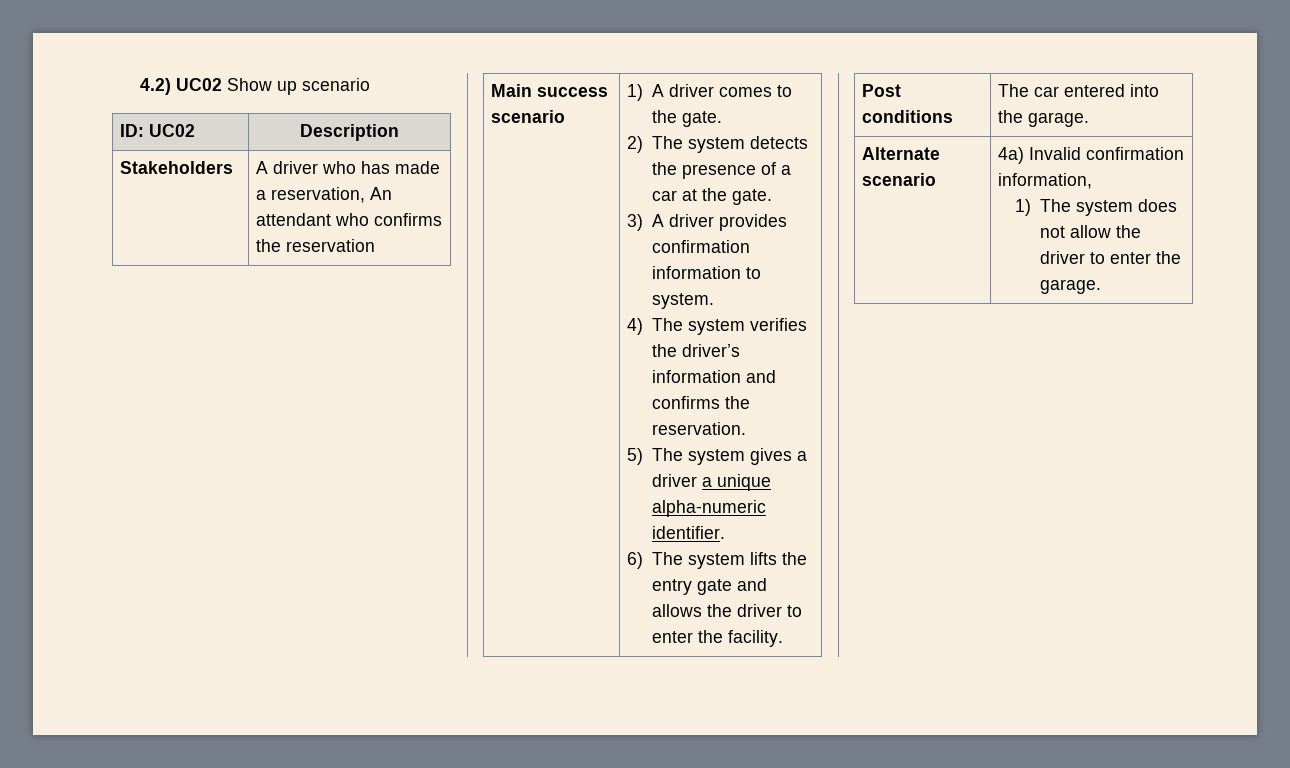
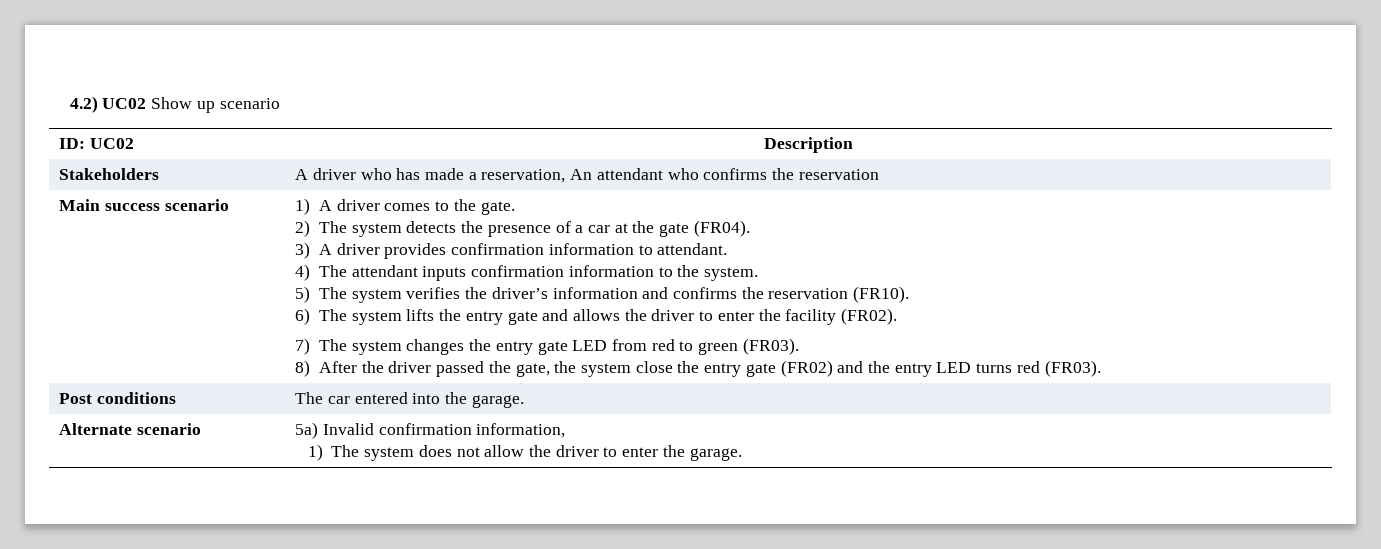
[732,189,773,205] gate. -> [659,220,750,237] gate (FR04).
(762, 273) none -> [657,243,728,255] [295,264,700,281] attendant. // 4) The attendant inputs confirmation information to the
[627,318,644,335] 4) -> [295,286,311,303] 5)
[652,422,747,435] [627,448,808,465] [652,474,772,491] [652,500,767,517] [652,526,726,539] reservation. // 5) The system gives a driver a unique alpha-numeric identifier. -> [768,286,910,303] reservation (FR10).
[728,630,784,647] facility. -> [785,308,898,325] [295,338,799,355] [295,360,1101,377] facility (FR02). // 7) The system changes the entry gate LED from red to green (FR03). // 8) After the driver passed the gate, the system close the entry gate (FR02) and the entry LED turns red (FR03).
[998,147,1025,164] 4a) -> [295,422,319,439] 5a)

